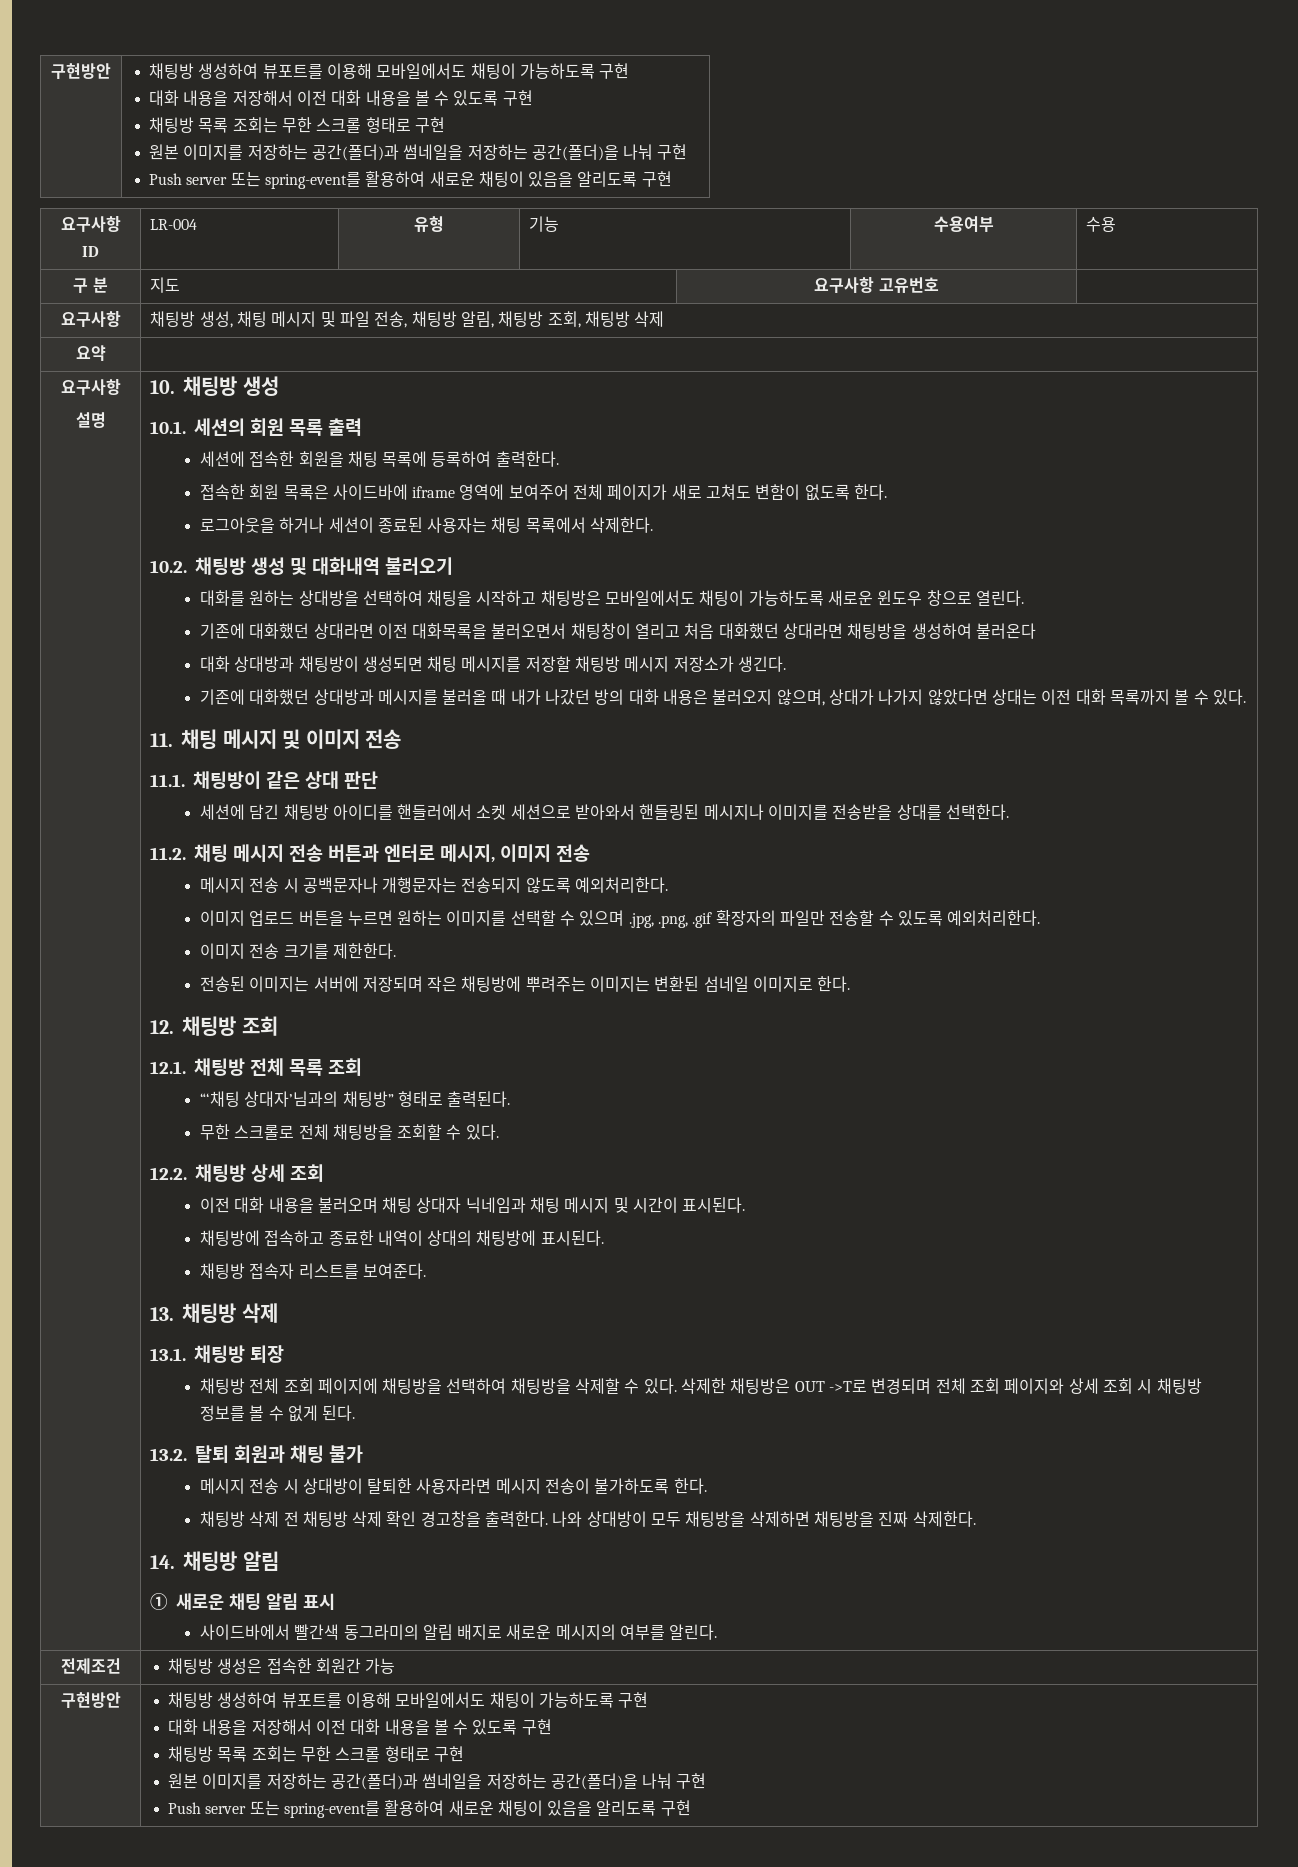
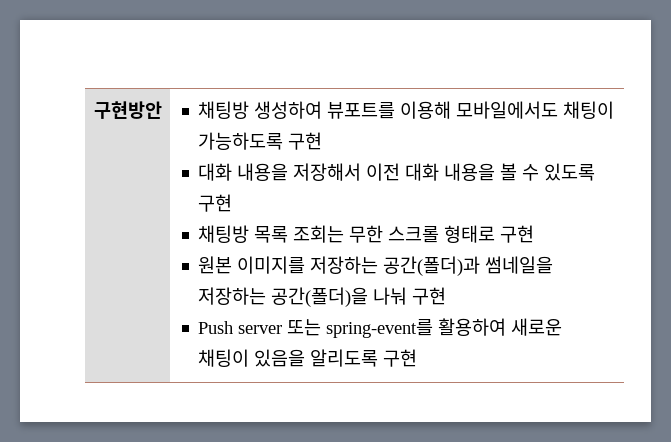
[60,216,121,232] [82,246,99,257] [150,219,198,230] [414,216,444,232] [529,216,560,232] [933,216,994,232] [1086,216,1117,232] [73,277,108,293] [150,277,181,293] [814,277,939,293] [60,311,121,327] [150,311,665,328] [75,345,106,361] [60,379,121,395] [75,412,106,428] [150,376,279,396] [150,418,363,436] [199,451,559,467] [199,484,888,501] [199,517,654,533] [150,557,454,575] [199,590,1025,606] [199,623,1037,639] [199,656,787,672] [199,689,1246,706] [150,729,401,749] [150,771,379,789] [199,804,1010,820] [150,844,591,863] [199,877,669,893] [199,910,1041,928] [199,943,396,959] [199,976,851,992] [150,1016,278,1036] [150,1058,363,1076] [199,1091,511,1107] [199,1124,499,1140] [150,1164,325,1182] [199,1197,746,1213] [199,1230,604,1246] [199,1263,426,1279] [150,1303,278,1323] [150,1345,285,1363] [199,1378,1202,1394] [199,1405,356,1422] [150,1445,364,1463] [199,1478,707,1494] [199,1511,976,1527] [150,1551,279,1571] [150,1593,335,1610] [199,1624,718,1640] [60,1658,121,1674] [167,1658,396,1674] [60,1692,121,1708] [167,1692,649,1708] [167,1719,552,1735] [167,1746,464,1762] [167,1773,707,1790] [167,1800,691,1818] // 요구사항 ID | LR-004 | 유형 | 기능 | 수용여부 | 수용 // 구 분 | 지도 | 요구사항 고유번호 | // 요구사항 | 채팅방 생성, 채팅 메시지 및 파일 전송, 채팅방 알림, 채팅방 조회, 채팅방 삭제 // 요약 | // 요구사항 // 설명 | 10. 채팅방 생성 // 10.1. 세션의 회원 목록 출력 // 세션에 접속한 회원을 채팅 목록에 등록하여 출력한다. // 접속한 회원 목록은 사이드바에 iframe 영역에 보여주어 전체 페이지가 새로 고쳐도 변함이 없도록 한다. // 로그아웃을 하거나 세션이 종료된 사용자는 채팅 목록에서 삭제한다. // 10.2. 채팅방 생성 및 대화내역 불러오기 // 대화를 원하는 상대방을 선택하여 채팅을 시작하고 채팅방은 모바일에서도 채팅이 가능하도록 새로운 윈도우 창으로 열린다. // 기존에 대화했던 상대라면 이전 대화목록을 불러오면서 채팅창이 열리고 처음 대화했던 상대라면 채팅방을 생성하여 불러온다 // 대화 상대방과 채팅방이 생성되면 채팅 메시지를 저장할 채팅방 메시지 저장소가 생긴다. // 기존에 대화했던 상대방과 메시지를 불러올 때 내가 나갔던 방의 대화 내용은 불러오지 않으며, 상대가 나가지 않았다면 상대는 이전 대화 목록까지 볼 수 있다. // 11. 채팅 메시지 및 이미지 전송 // 11.1. 채팅방이 같은 상대 판단 // 세션에 담긴 채팅방 아이디를 핸들러에서 소켓 세션으로 받아와서 핸들링된 메시지나 이미지를 전송받을 상대를 선택한다. // 11.2. 채팅 메시지 전송 버튼과 엔터로 메시지, 이미지 전송 // 메시지 전송 시 공백문자나 개행문자는 전송되지 않도록 예외처리한다. // 이미지 업로드 버튼을 누르면 원하는 이미지를 선택할 수 있으며 .jpg, .png, .gif 확장자의 파일만 전송할 수 있도록 예외처리한다. // 이미지 전송 크기를 제한한다. // 전송된 이미지는 서버에 저장되며 작은 채팅방에 뿌려주는 이미지는 변환된 섬네일 이미지로 한다. // 12. 채팅방 조회 // 12.1. 채팅방 전체 목록 조회 // “‘채팅 상대자’님과의 채팅방” 형태로 출력된다. // 무한 스크롤로 전체 채팅방을 조회할 수 있다. // 12.2. 채팅방 상세 조회 // 이전 대화 내용을 불러오며 채팅 상대자 닉네임과 채팅 메시지 및 시간이 표시된다. // 채팅방에 접속하고 종료한 내역이 상대의 채팅방에 표시된다. // 채팅방 접속자 리스트를 보여준다. // 13. 채팅방 삭제 // 13.1. 채팅방 퇴장 // 채팅방 전체 조회 페이지에 채팅방을 선택하여 채팅방을 삭제할 수 있다. 삭제한 채팅방은 OUT ->T로 변경되며 전체 조회 페이지와 상세 조회 시 채팅방 정보를 볼 수 없게 된다. // 13.2. 탈퇴 회원과 채팅 불가 // 메시지 전송 시 상대방이 탈퇴한 사용자라면 메시지 전송이 불가하도록 한다. // 채팅방 삭제 전 채팅방 삭제 확인 경고창을 출력한다. 나와 상대방이 모두 채팅방을 삭제하면 채팅방을 진짜 삭제한다. // 14. 채팅방 알림 // ① 새로운 채팅 알림 표시 // 사이드바에서 빨간색 동그라미의 알림 배지로 새로운 메시지의 여부를 알린다. // 전제조건 | 채팅방 생성은 접속한 회원간 가능 // 구현방안 | 채팅방 생성하여 뷰포트를 이용해 모바일에서도 채팅이 가능하도록 구현 // 대화 내용을 저장해서 이전 대화 내용을 볼 수 있도록 구현 // 채팅방 목록 조회는 무한 스크롤 형태로 구현 // 원본 이미지를 저장하는 공간(폴더)과 썸네일을 저장하는 공간(폴더)을 나눠 구현 // Push server 또는 spring-event를 활용하여 새로운 채팅이 있음을 알리도록 구현 -> (418, 358) none

